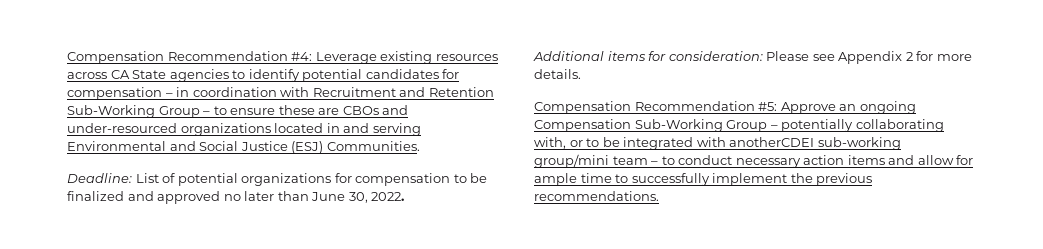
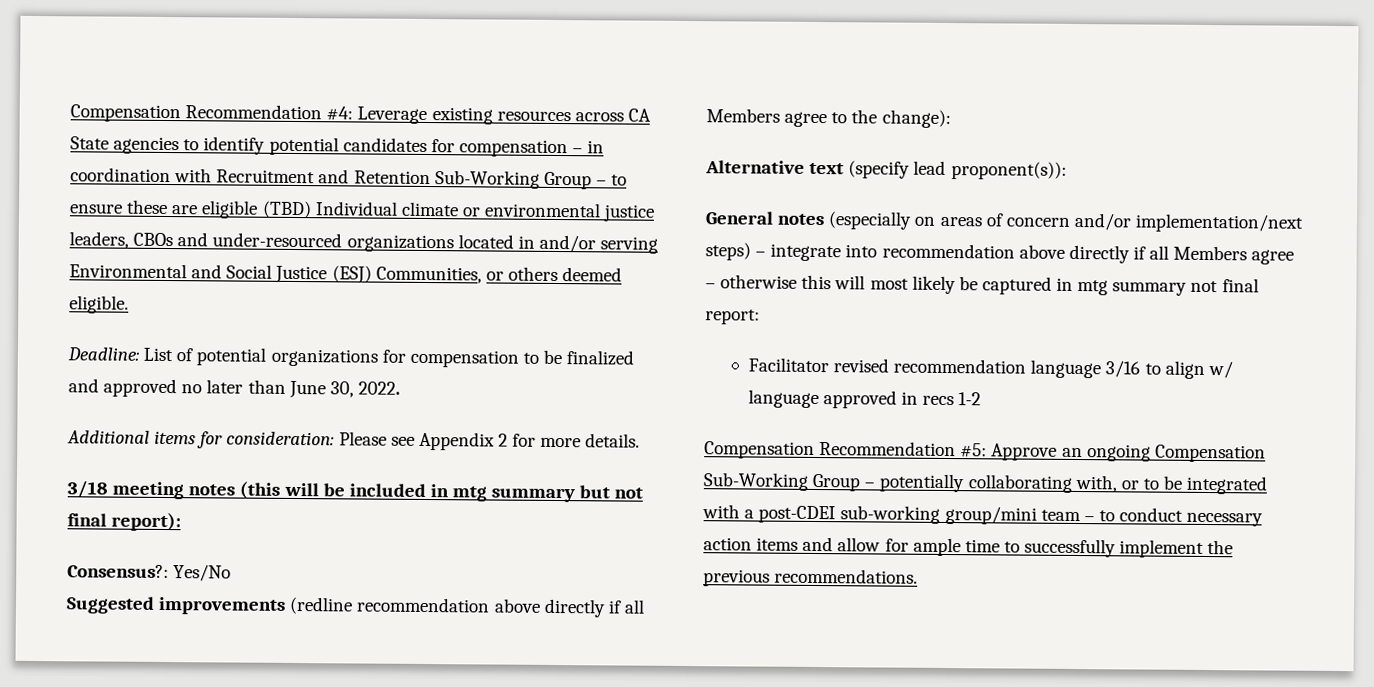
(340, 111) none -> [201,200,656,222] [69,231,129,249] eligible (TBD) Individual climate or environmental justice leaders,
[343,123,370,133] and -> [538,234,596,253] and/or
[326,141,420,151] Communities. -> [375,266,623,284] [69,295,129,314] Communities, or others deemed eligible.
(581, 74) none -> [67,480,644,503] [67,512,182,532] [67,564,232,582] [66,596,645,618] [706,108,951,129] [705,160,1067,180] [705,211,1305,233] [705,242,1295,265] [705,274,1259,296] [705,309,760,325] [747,357,1233,379] [747,389,982,409] // 3/18 meeting notes (this will be included in mtg summary but not final report): // Consensus?: Yes/No // Suggested improvements (redline recommendation above directly if all Members agree to the change): // Alternative text (specify lead proponent(s)): // General notes (especially on areas of concern and/or implementation/next steps) – integrate into recommendation above directly if all Members agree – otherwise this will most likely be captured in mtg summary not final report: // Facilitator revised recommendation language 3/16 to align w/ language approved in recs 1-2
[729,137,815,147] anotherCDEI -> [744,505,837,524] a post-CDEI

